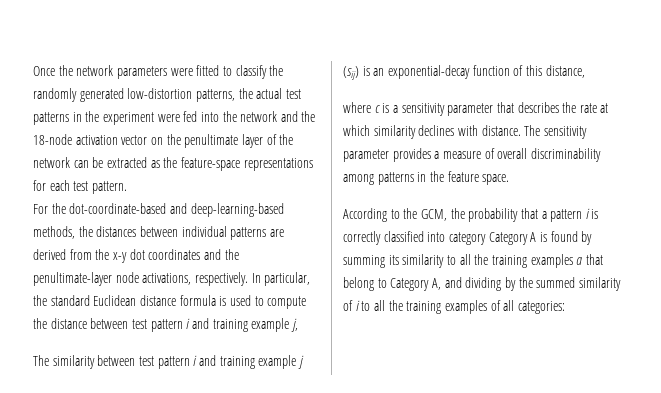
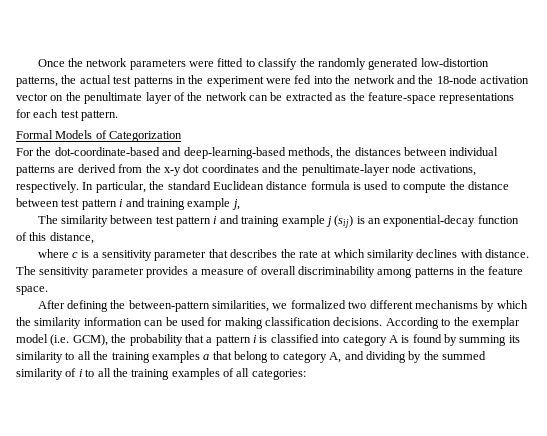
(127, 187) none -> [16,130,183,142] // Formal Models of Categorization
[343,208,447,222] According to the GCM, -> [37,300,528,312] [16,317,520,329] [16,334,108,346] After defining the between-pattern similarities, we formalized two different mechanisms by which the similarity information can be used for making classification decisions. According to the exemplar model (i.e. GCM),
[343,231,381,245] correctly -> (268, 339) none
[488,232,528,245] Category -> (387, 340) none
[390,278,430,291] Category -> [282,352,327,363] category

